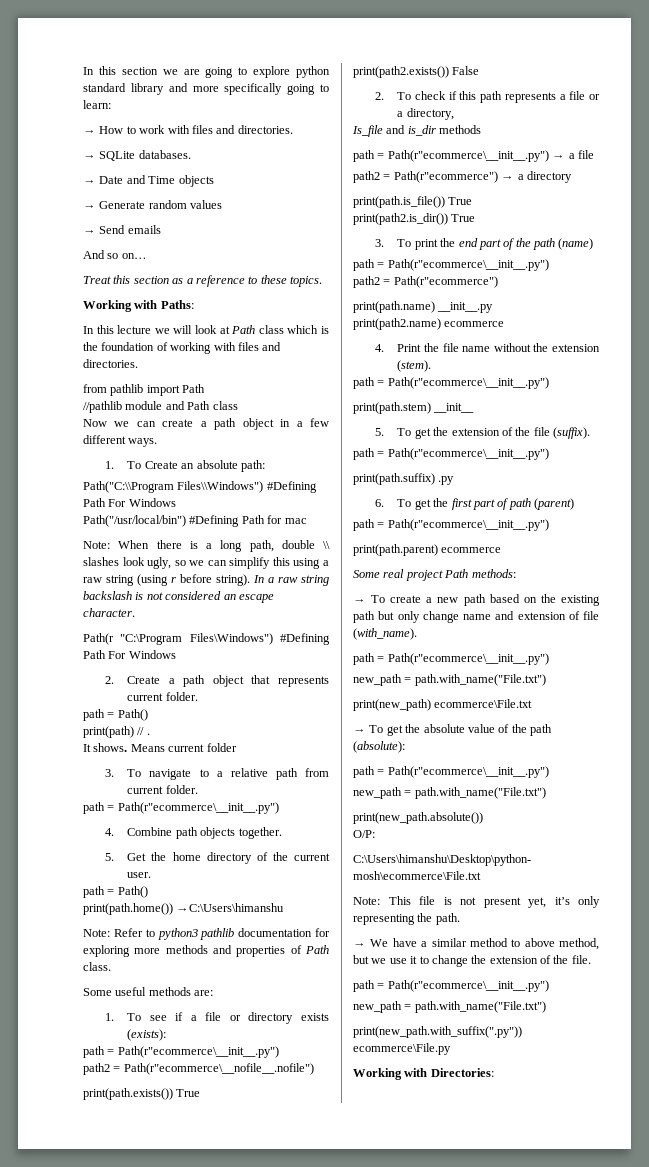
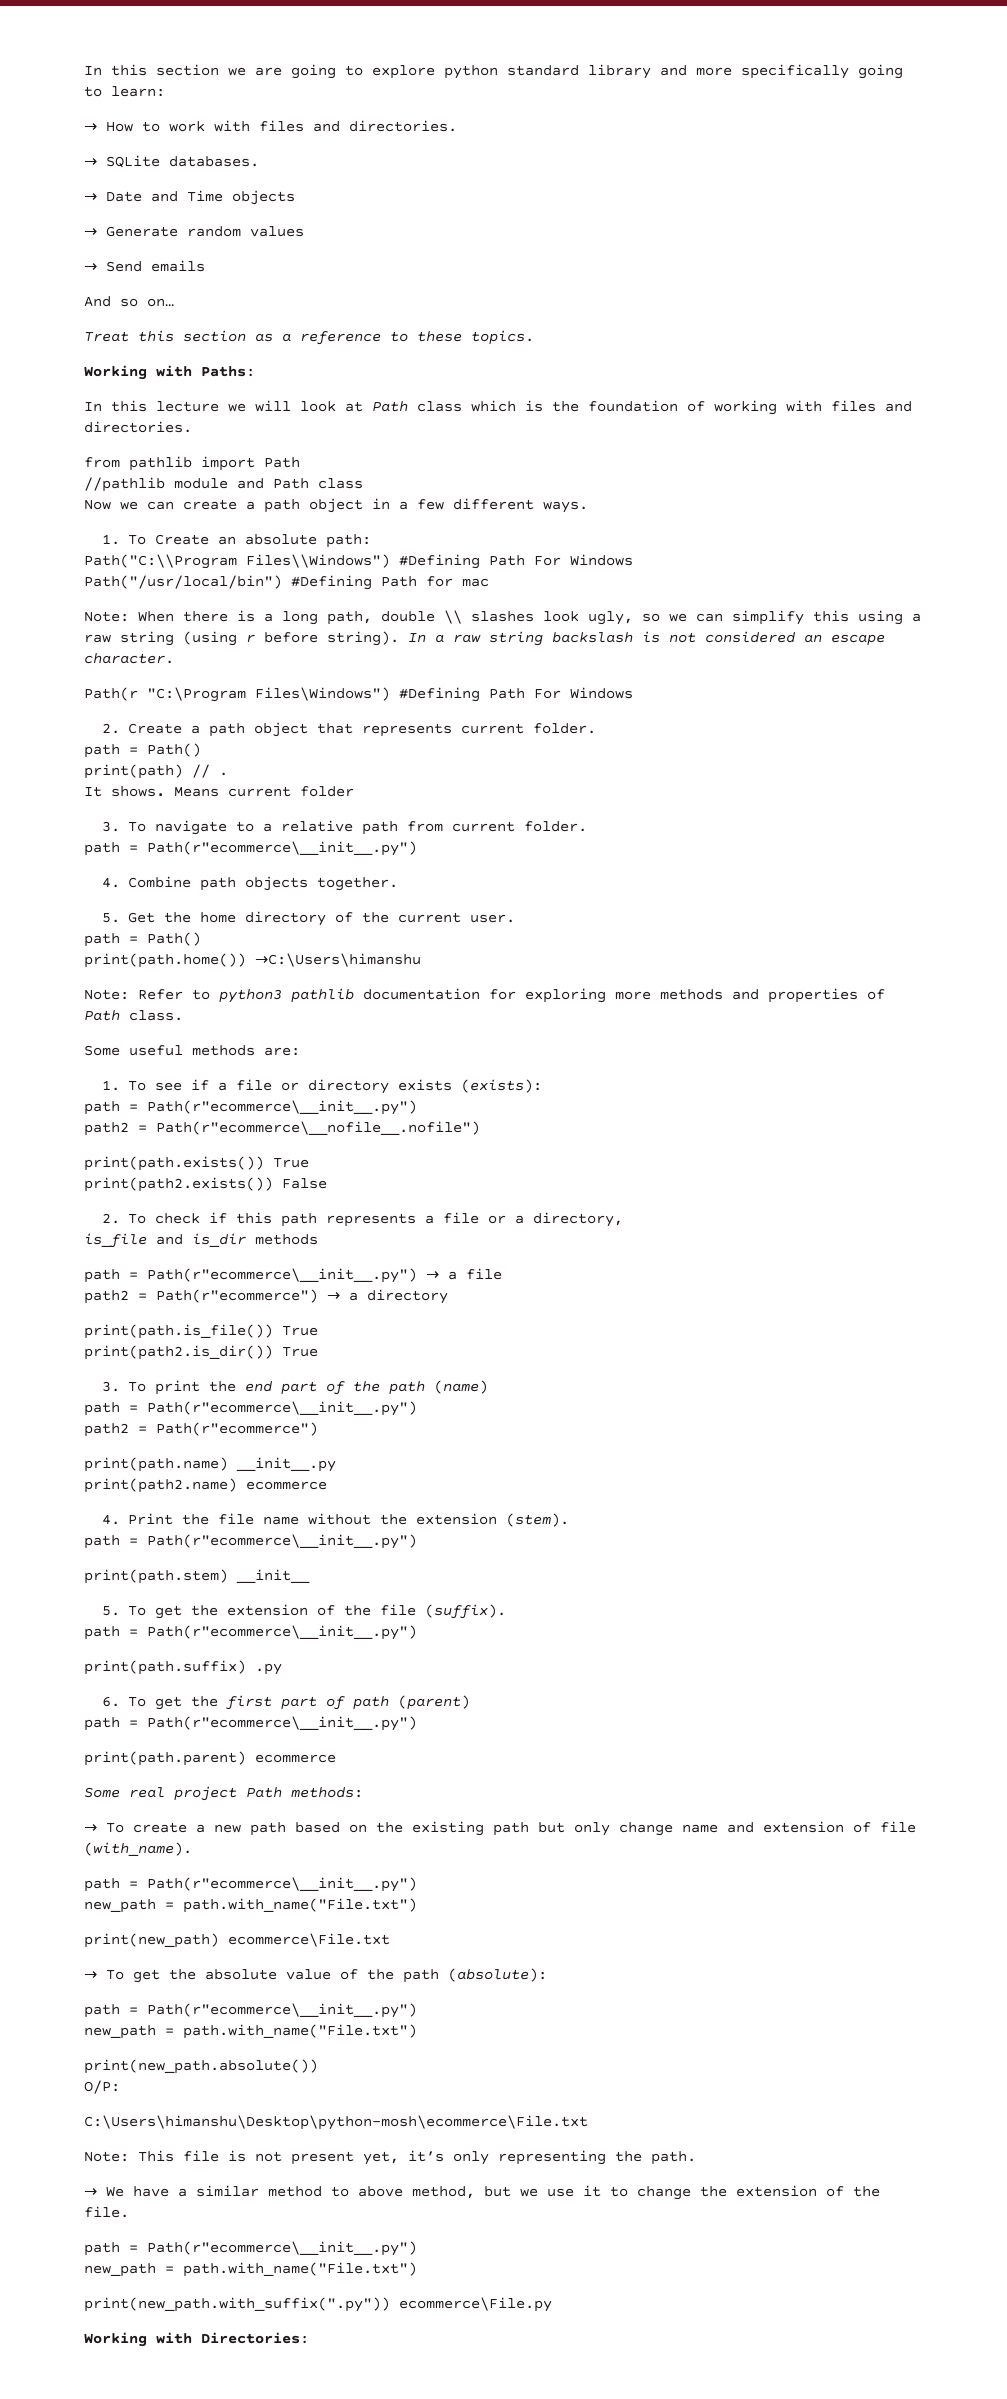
[352,125,383,137] Is_file -> [84,1233,147,1248] is_file

